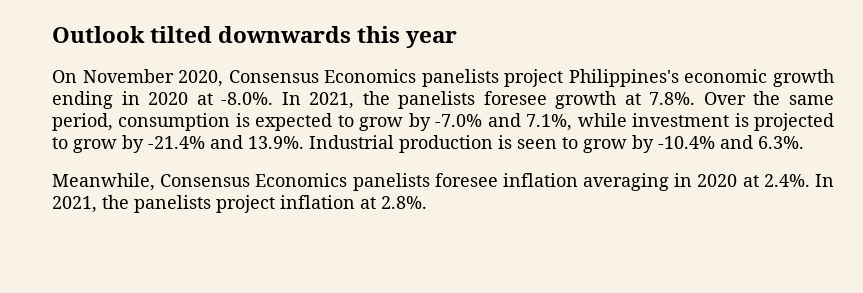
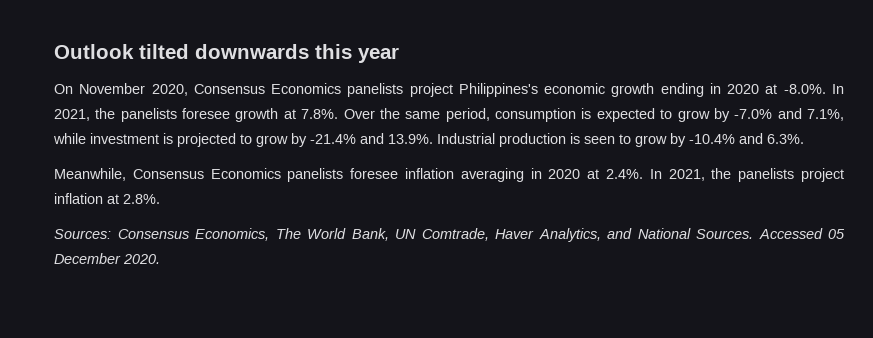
(427, 202) none -> [54,228,845,242] [54,253,160,264] // Sources: Consensus Economics, The World Bank, UN Comtrade, Haver Analytics, and National Sources. Accessed 05 December 2020.

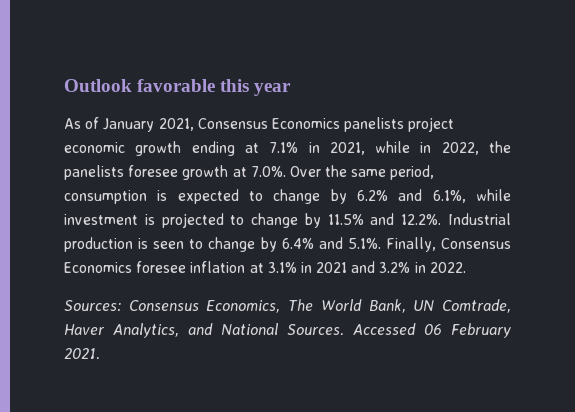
[139,44,309,59] tilted downwards -> [137,79,216,92] favorable
[54,83,188,96] On November 2020, -> [64,117,194,132] As of January 2021,
[458,83,538,97] Philippines's -> (455, 124) none
[709,83,844,94] [54,109,90,121] in 2020 at -8.0%. In 2021, -> [244,141,479,155] at 7.1% in 2021, while in 2022,
[301,109,339,119] 7.8%. -> [250,166,286,177] 7.0%.
[677,108,844,122] grow by -7.0% and 7.1%, -> [273,189,466,204] change by 6.2% and 6.1%,
[256,133,433,147] grow by -21.4% and 13.9%. -> [251,213,442,228] change by 11.5% and 12.2%.
[635,133,804,147] [54,168,344,182] grow by -10.4% and 6.3%. // Meanwhile, Consensus Economics panelists -> [208,237,511,252] [64,262,132,273] change by 6.4% and 5.1%. Finally, Consensus Economics
[460,168,844,182] [54,193,160,204] averaging in 2020 at 2.4%. In 2021, the panelists project inflation at 2.8%. -> [249,261,466,273] at 3.1% in 2021 and 3.2% in 2022.
[828,229,845,239] [54,253,160,264] 05 December 2020. -> [424,323,511,338] [64,348,100,360] 06 February 2021.

